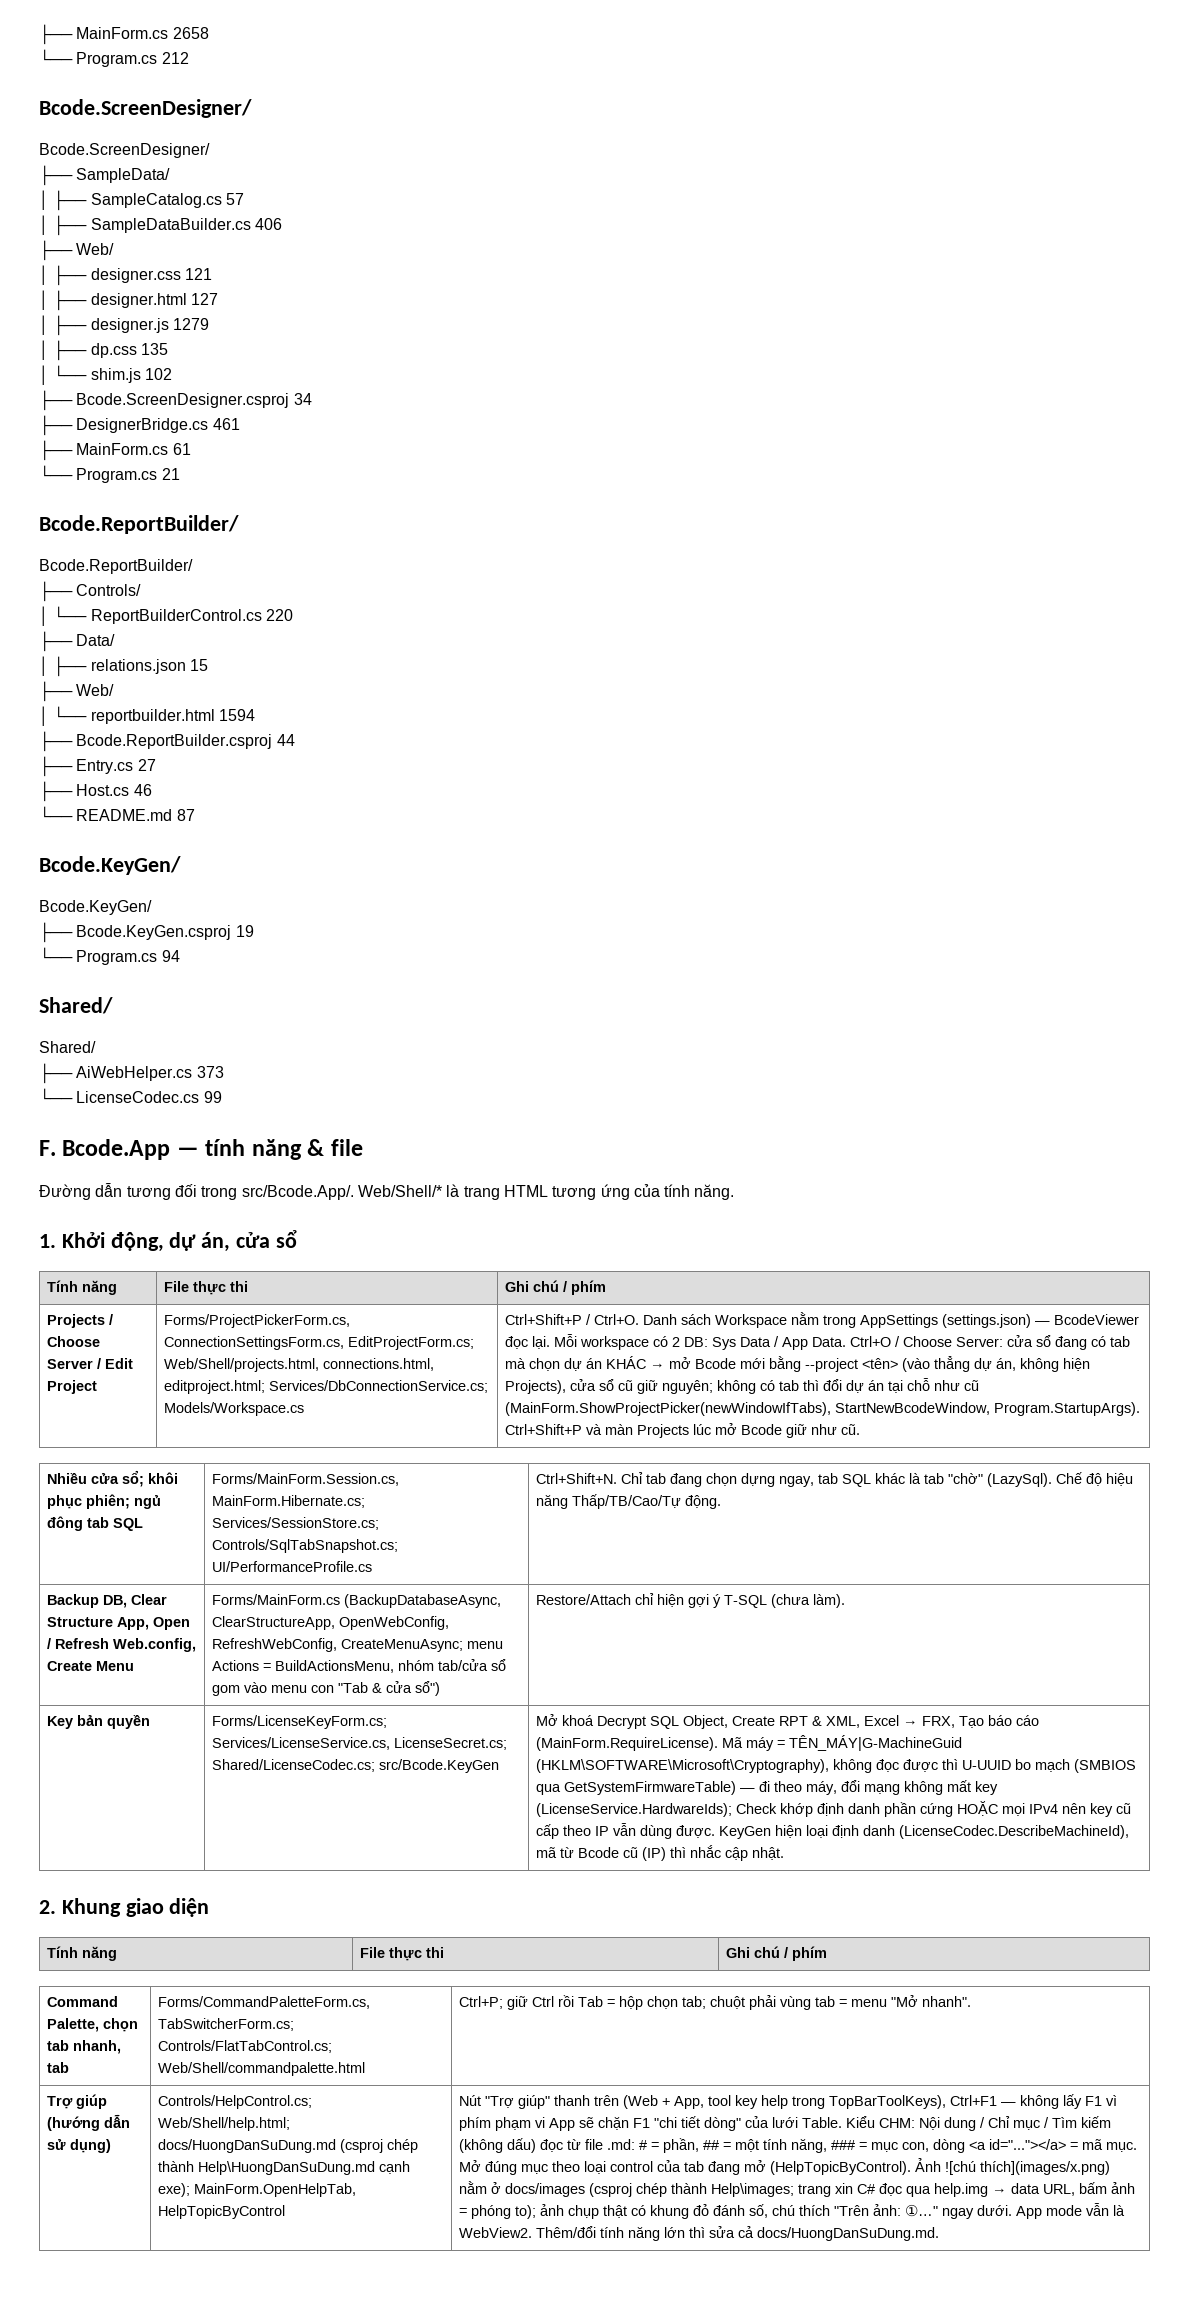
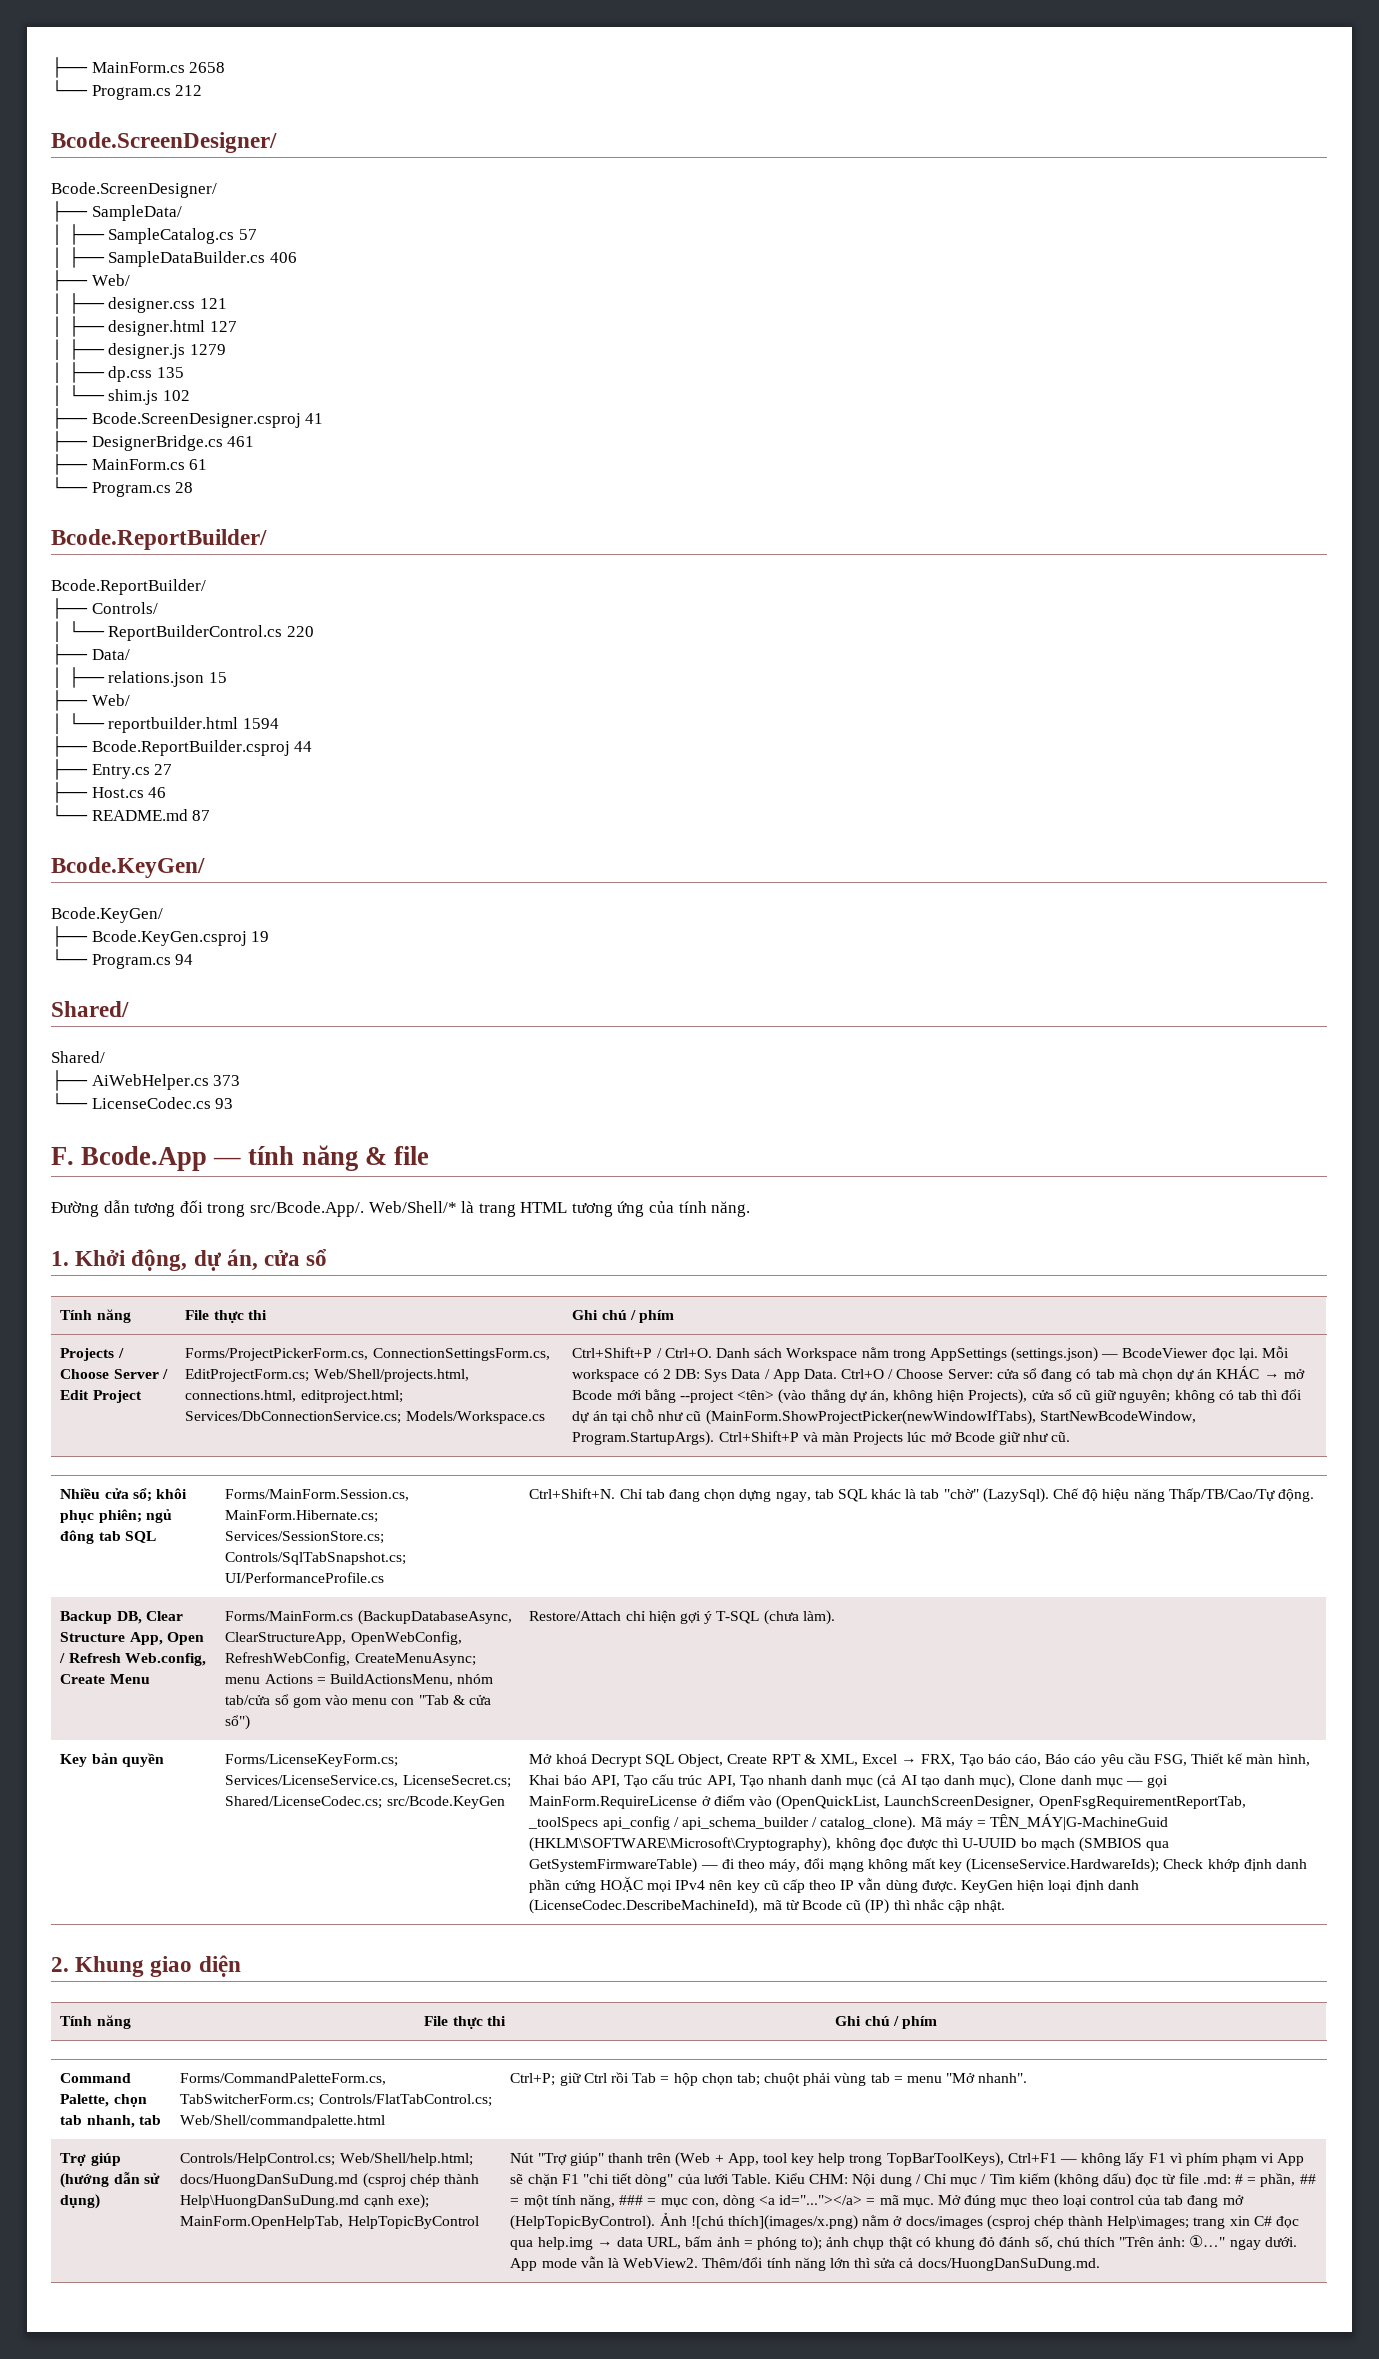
[293,393,312,405] 34 -> [305,413,324,424] 41
[161,468,180,480] 21 -> [175,482,194,493] 28
[203,1091,222,1103] 99 -> [215,1098,234,1109] 93
[1016,1715,1040,1726] [536,1737,719,1751] cáo (MainForm.RequireLicense). -> [1014,1753,1310,1767] [529,1774,1169,1789] [529,1795,1246,1810] [528,1816,917,1831] cáo, Báo cáo yêu cầu FSG, Thiết kế màn hình, Khai báo API, Tạo cấu trúc API, Tạo nhanh danh mục (cả AI tạo danh mục), Clone danh mục — gọi MainForm.RequireLicense ở điểm vào (OpenQuickList, LaunchScreenDesigner, OpenFsgRequirementReportTab, _toolSpecs api_config / api_schema_builder / catalog_clone).

